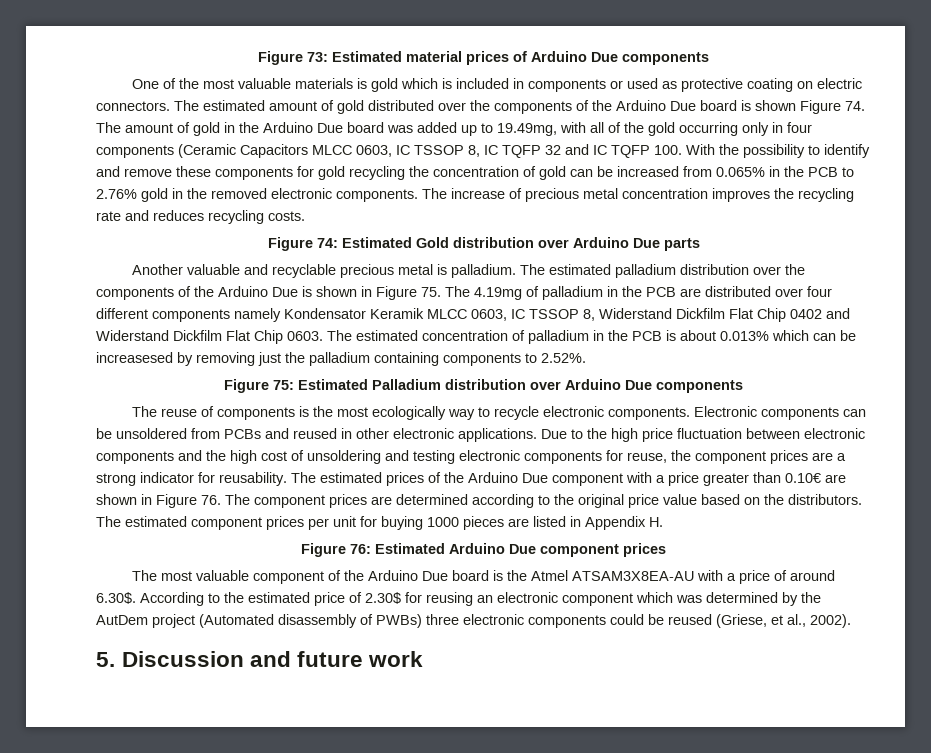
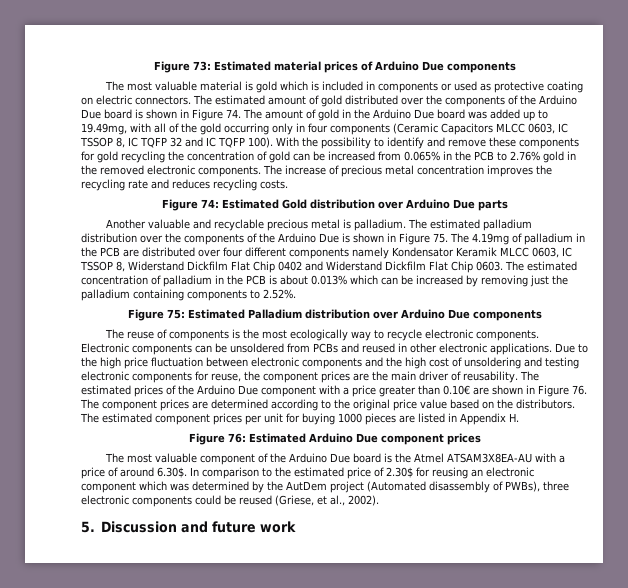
[131,78,353,89] One of the most valuable materials -> [104,81,242,91] The most valuable material
(796, 105) none -> [180,109,189,118] in
[654,145,682,155] 100. -> [248,137,273,148] 100).
[96,352,173,363] increasesed -> [416,275,463,285] increased
[837,453,846,461] [96,472,215,486] a strong indicator for -> [372,371,461,381] the main driver of
[140,592,204,606] According -> [190,467,259,479] In comparison
[376,614,422,628] PWBs) -> [505,481,540,492] PWBs),

